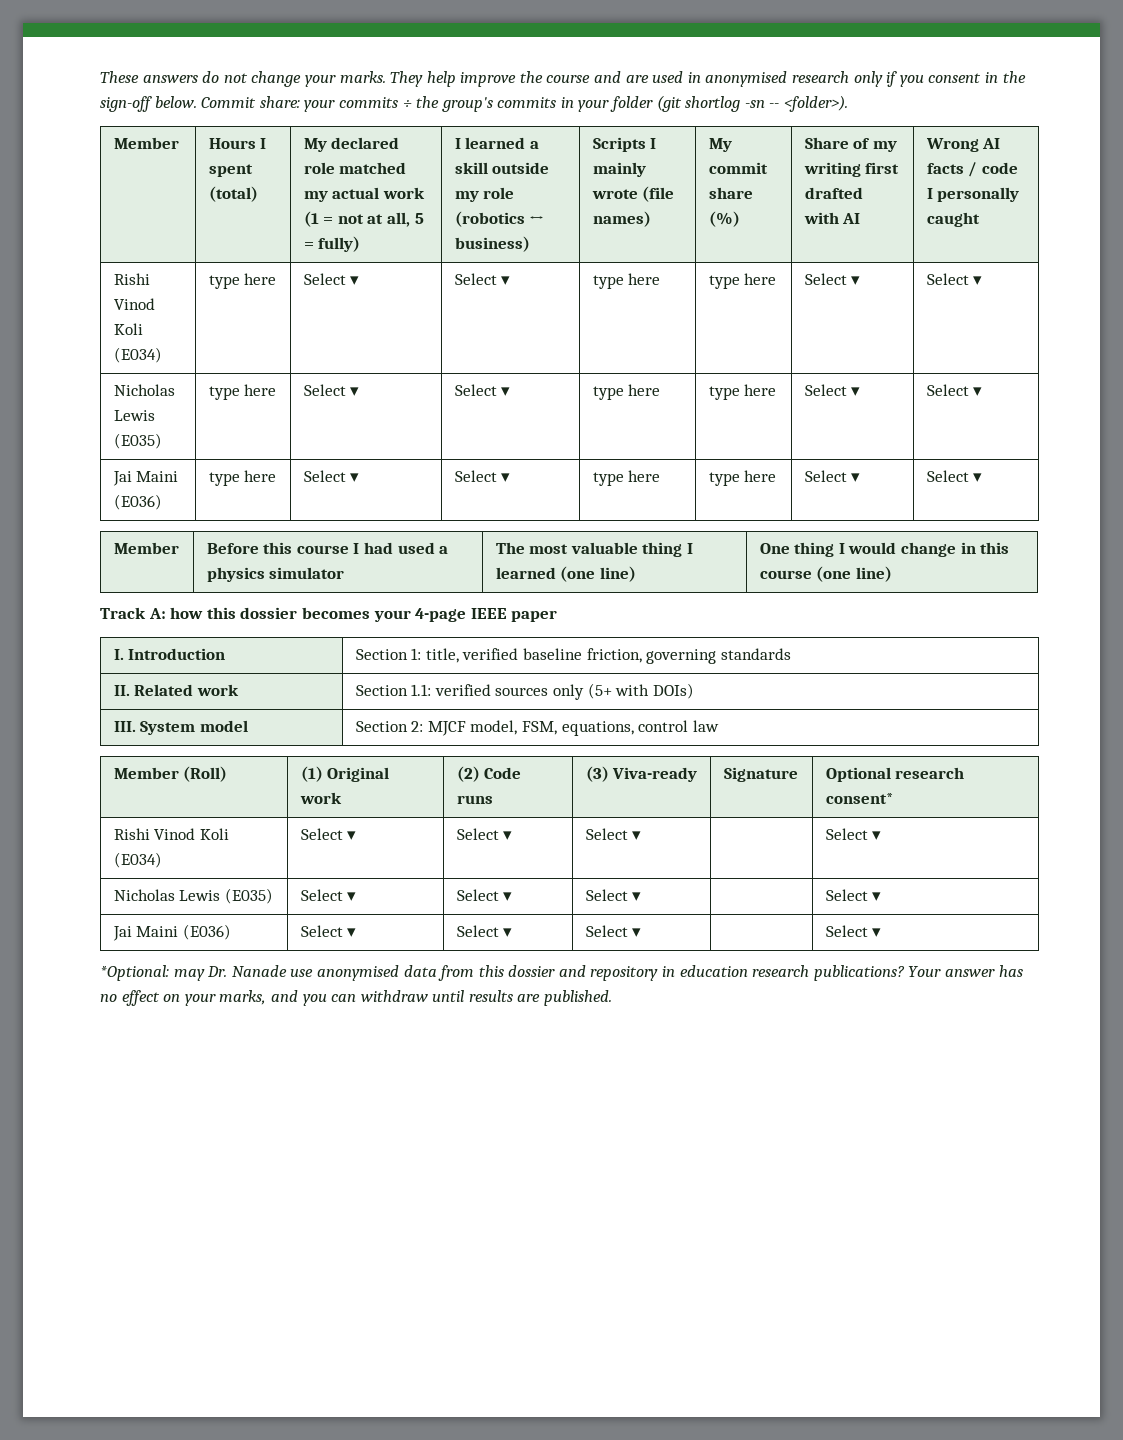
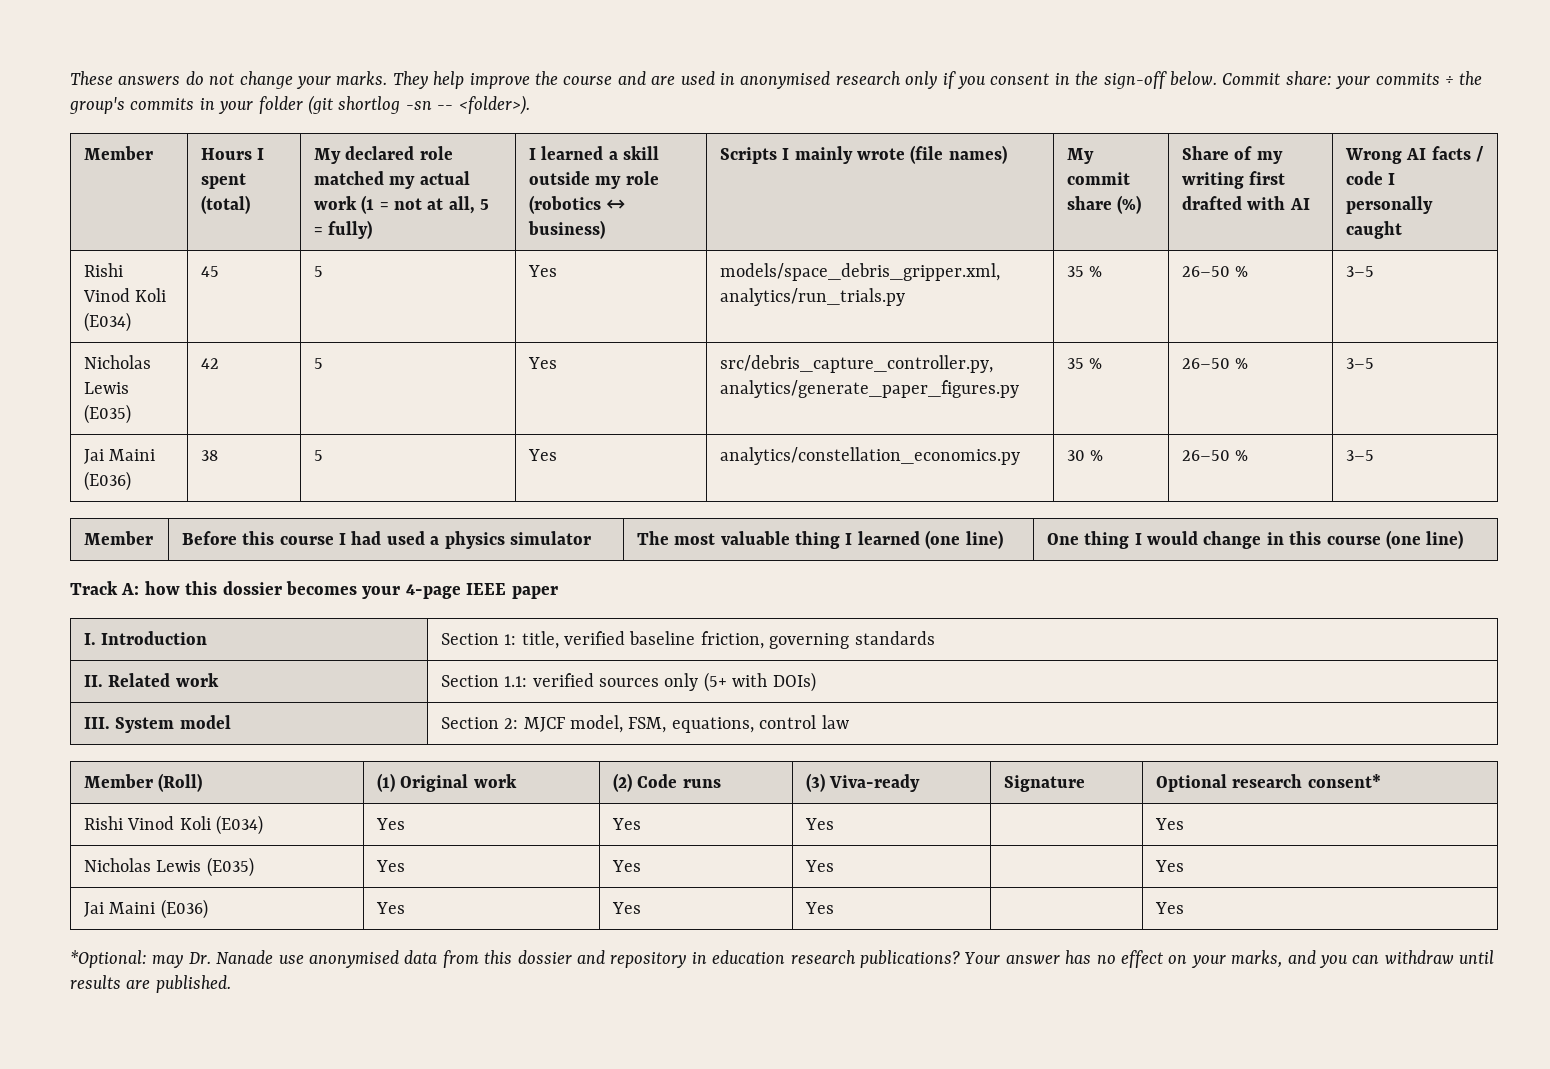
[208,273,277,289] [303,273,360,285] [454,273,511,285] [592,273,661,289] [708,273,777,289] [804,273,861,285] [926,273,983,285] [113,384,175,396] [113,410,155,421] [113,433,162,449] [208,384,277,400] [303,384,360,396] [454,384,511,396] [592,384,661,400] [708,384,777,400] [804,384,861,396] [926,384,983,396] [112,471,179,486] [113,494,162,510] [208,470,277,486] [303,470,360,482] [454,470,511,482] [592,470,661,486] [708,470,777,486] [804,470,861,482] [926,470,983,482] type here | Select ▾ | Select ▾ | type here | type here | Select ▾ | Select ▾ // Nicholas Lewis (E035) | type here | Select ▾ | Select ▾ | type here | type here | Select ▾ | Select ▾ // Jai Maini (E036) | type here | Select ▾ | Select ▾ | type here | type here | Select ▾ | Select ▾ -> [200,266,219,277] [313,266,323,277] [527,265,557,277] [719,263,1000,281] [719,288,905,306] [1066,266,1103,277] [1181,266,1249,277] [1345,266,1374,277] [83,355,151,369] [83,382,129,394] [83,404,131,424] [200,358,219,369] [313,358,323,369] [527,357,557,369] [719,355,993,373] [719,380,1019,398] [1066,358,1103,369] [1181,358,1249,369] [1345,358,1374,369] [83,449,156,464] [83,471,131,491] [200,450,218,461] [313,450,323,461] [527,449,557,461] [719,447,1020,465] [1066,450,1104,461] [1181,450,1249,461] [1345,450,1374,461] 45 | 5 | Yes | models/space_debris_gripper.xml, analytics/run_trials.py | 35 % | 26–50 % | 3–5 // Nicholas Lewis (E035) | 42 | 5 | Yes | src/debris_capture_controller.py, analytics/generate_paper_figures.py | 35 % | 26–50 % | 3–5 // Jai Maini (E036) | 38 | 5 | Yes | analytics/constellation_economics.py | 30 % | 26–50 % | 3–5
[300,828,357,840] [456,828,513,840] [585,828,642,840] [825,828,882,840] [113,888,273,904] [300,889,357,901] [456,889,513,901] [585,889,642,901] [825,889,882,901] [112,924,231,941] [300,925,357,937] [456,925,513,937] [585,925,642,937] [825,925,882,937] Select ▾ | Select ▾ | Select ▾ | | Select ▾ // Nicholas Lewis (E035) | Select ▾ | Select ▾ | Select ▾ | | Select ▾ // Jai Maini (E036) | Select ▾ | Select ▾ | Select ▾ | | Select ▾ -> [375,818,405,830] [611,818,641,830] [804,818,834,830] [1154,818,1184,830] [83,857,254,877] [375,860,405,872] [611,860,641,872] [804,860,834,872] [1154,860,1184,872] [83,899,208,919] [375,902,405,914] [611,902,641,914] [804,902,834,914] [1154,902,1184,914] Yes | Yes | Yes | | Yes // Nicholas Lewis (E035) | Yes | Yes | Yes | | Yes // Jai Maini (E036) | Yes | Yes | Yes | | Yes

